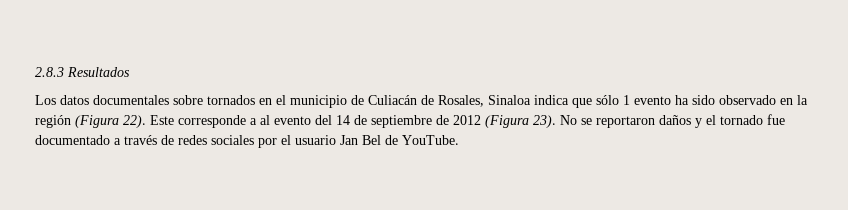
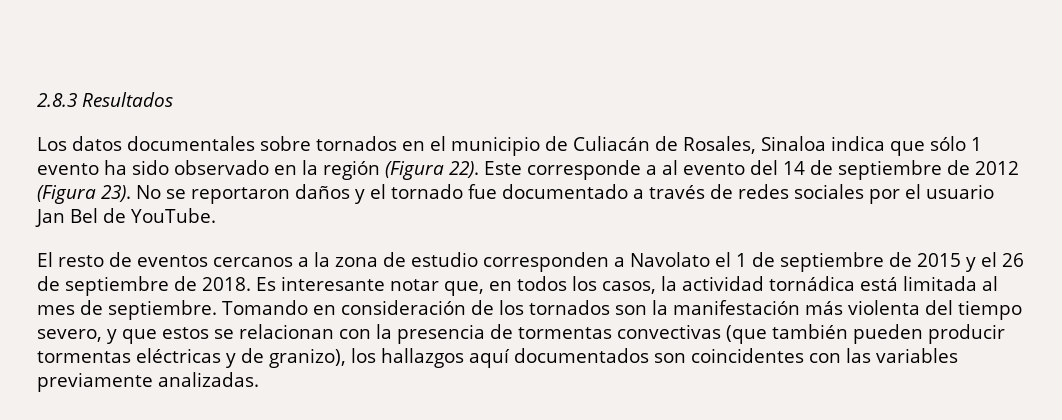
(459, 140) none -> [37,252,1024,272] [37,276,998,296] [37,300,1022,320] [37,324,1005,344] [37,348,958,368] [37,372,259,392] // El resto de eventos cercanos a la zona de estudio corresponden a Navolato el 1 de septiembre de 2015 y el 26 de septiembre de 2018. Es interesante notar que, en todos los casos, la actividad tornádica está limitada al mes de septiembre. Tomando en consideración de los tornados son la manifestación más violenta del tiempo severo, y que estos se relacionan con la presencia de tormentas convectivas (que también pueden producir tormentas eléctricas y de granizo), los hallazgos aquí documentados son coincidentes con las variables previamente analizadas.

